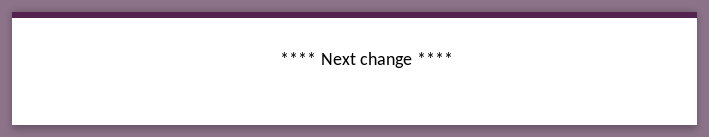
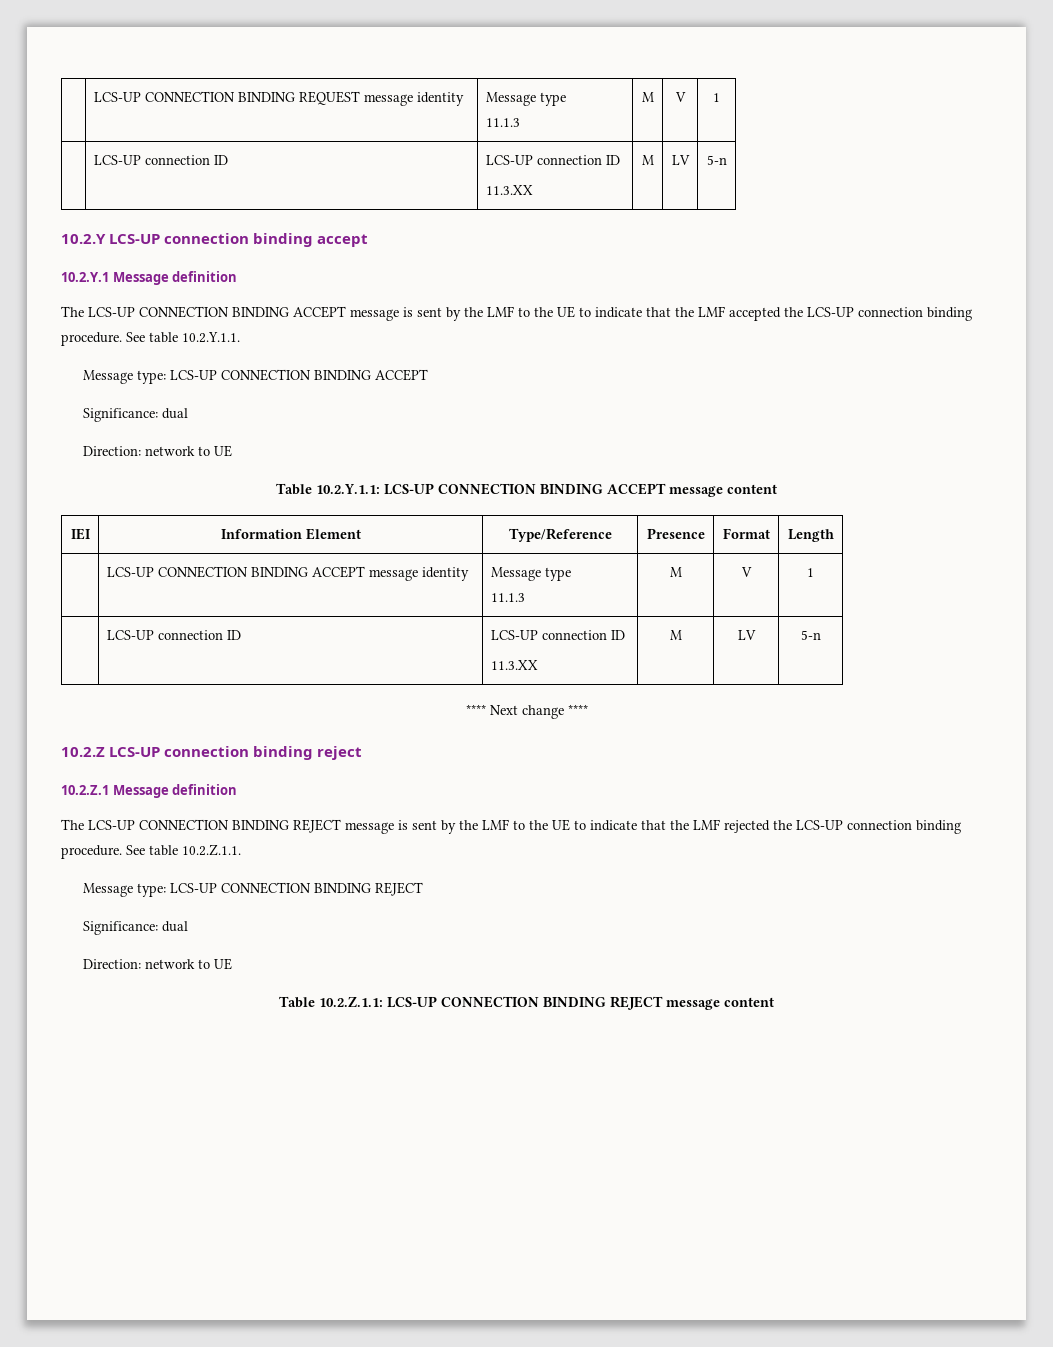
[279,52,454,68] **** Next change **** -> [93,91,464,106] [485,92,566,106] [485,118,520,127] [641,92,654,102] [674,92,686,102] [713,93,720,102] [93,155,228,165] [485,155,620,165] [485,185,533,195] [641,155,654,165] [671,155,690,165] [706,155,727,165] [61,233,369,247] [61,271,238,285] [61,306,972,321] [61,332,240,346] [83,369,429,384] [83,408,189,422] [83,445,233,457] [276,483,777,497] [70,528,91,540] [220,528,361,540] [508,528,612,542] [646,528,705,539] [722,528,770,539] [787,529,834,542] [106,566,469,581] [490,567,571,581] [490,593,525,602] [669,567,682,577] [740,567,752,577] [807,568,814,577] [106,630,241,640] [490,630,625,640] [490,660,538,670] [669,630,682,640] [737,630,756,640] [800,630,821,640] [465,704,588,719] [61,746,363,760] [61,784,238,798] [61,819,961,834] [61,844,241,859] [83,882,424,897] [83,921,189,935] [83,958,233,970] [279,996,774,1010] | LCS-UP CONNECTION BINDING REQUEST message identity | Message type // 11.1.3 | M | V | 1 // | LCS-UP connection ID | LCS-UP connection ID // 11.3.XX | M | LV | 5-n // 10.2.Y LCS-UP connection binding accept // 10.2.Y.1 Message definition // The LCS-UP CONNECTION BINDING ACCEPT message is sent by the LMF to the UE to indicate that the LMF accepted the LCS-UP connection binding procedure. See table 10.2.Y.1.1. // Message type: LCS-UP CONNECTION BINDING ACCEPT // Significance: dual // Direction: network to UE // Table 10.2.Y.1.1: LCS-UP CONNECTION BINDING ACCEPT message content // IEI | Information Element | Type/Reference | Presence | Format | Length // | LCS-UP CONNECTION BINDING ACCEPT message identity | Message type // 11.1.3 | M | V | 1 // | LCS-UP connection ID | LCS-UP connection ID // 11.3.XX | M | LV | 5-n // **** Next change **** // 10.2.Z LCS-UP connection binding reject // 10.2.Z.1 Message definition // The LCS-UP CONNECTION BINDING REJECT message is sent by the LMF to the UE to indicate that the LMF rejected the LCS-UP connection binding procedure. See table 10.2.Z.1.1. // Message type: LCS-UP CONNECTION BINDING REJECT // Significance: dual // Direction: network to UE // Table 10.2.Z.1.1: LCS-UP CONNECTION BINDING REJECT message content

